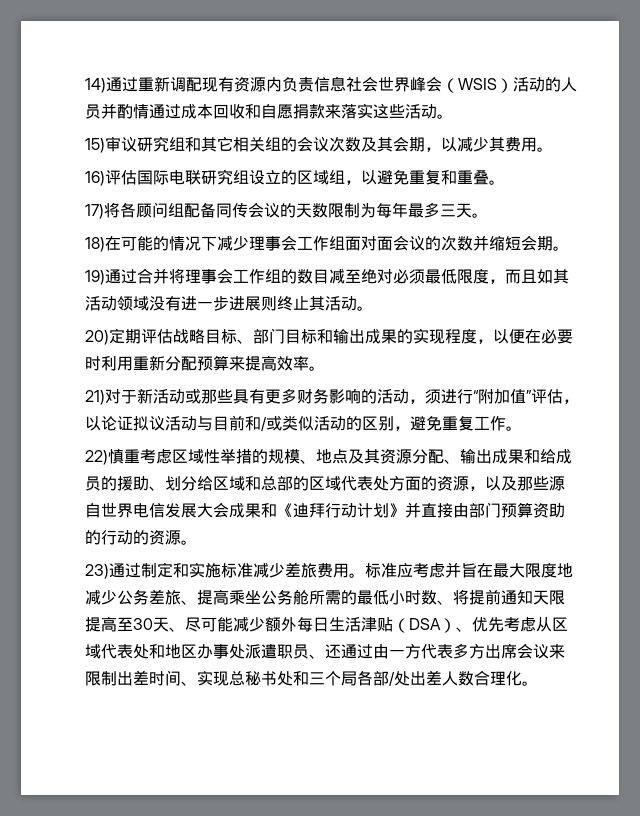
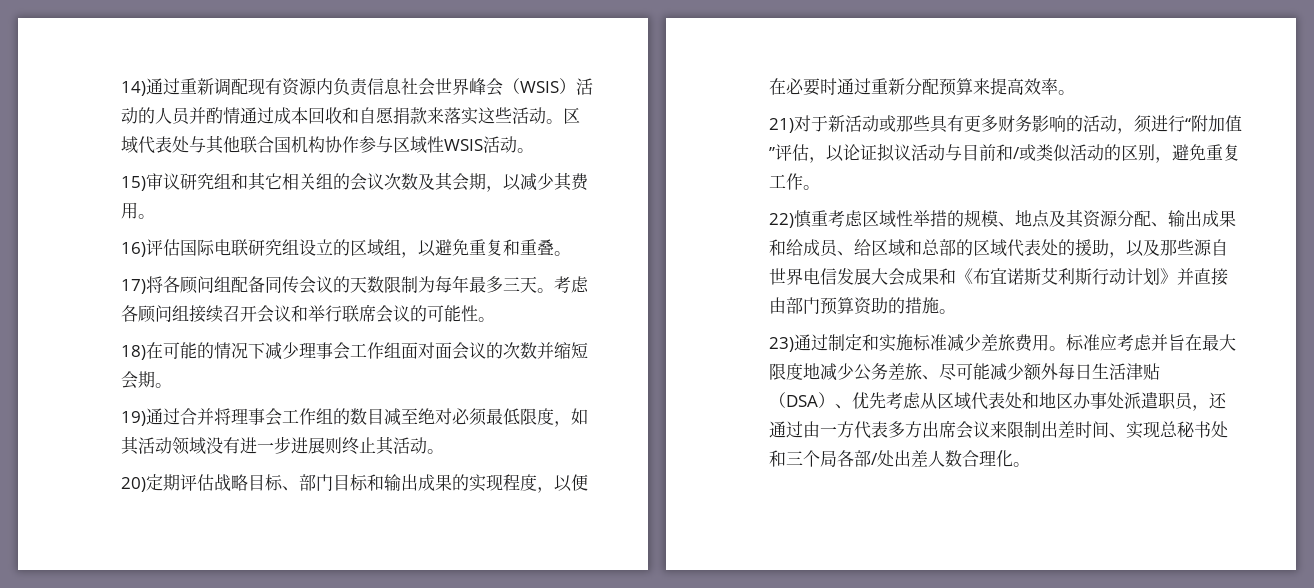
(454, 116) none -> [563,107,581,124] [121,135,535,154] 区域代表处与其他联合国机构协作参与区域性WSIS活动。
(489, 215) none -> [554,276,590,293] [121,304,496,323] 考虑各顾问组接续召开会议和举行联席会议的可能性。
[505,269,538,284] 而且 -> (572, 424) none
[101,356,134,371] 利用 -> [837,78,872,95] 通过
[101,476,198,491] 的援助、划分 -> [837,251,855,256] 、
[389,476,470,491] 方面的资源 -> [1058,239,1110,256] 的援助
[293,503,326,518] 迪拜 -> [973,268,1093,285] 布宜诺斯艾利斯
[101,530,182,545] 行动的资源 -> [905,297,940,314] 措施
[197,589,566,605] [85,616,186,632] 提高乘坐公务舱所需的最低小时数、将提前通知天限提高至30天、 -> (940, 377) none
[309,654,326,659] 、 -> [1192,405,1210,411] ，

